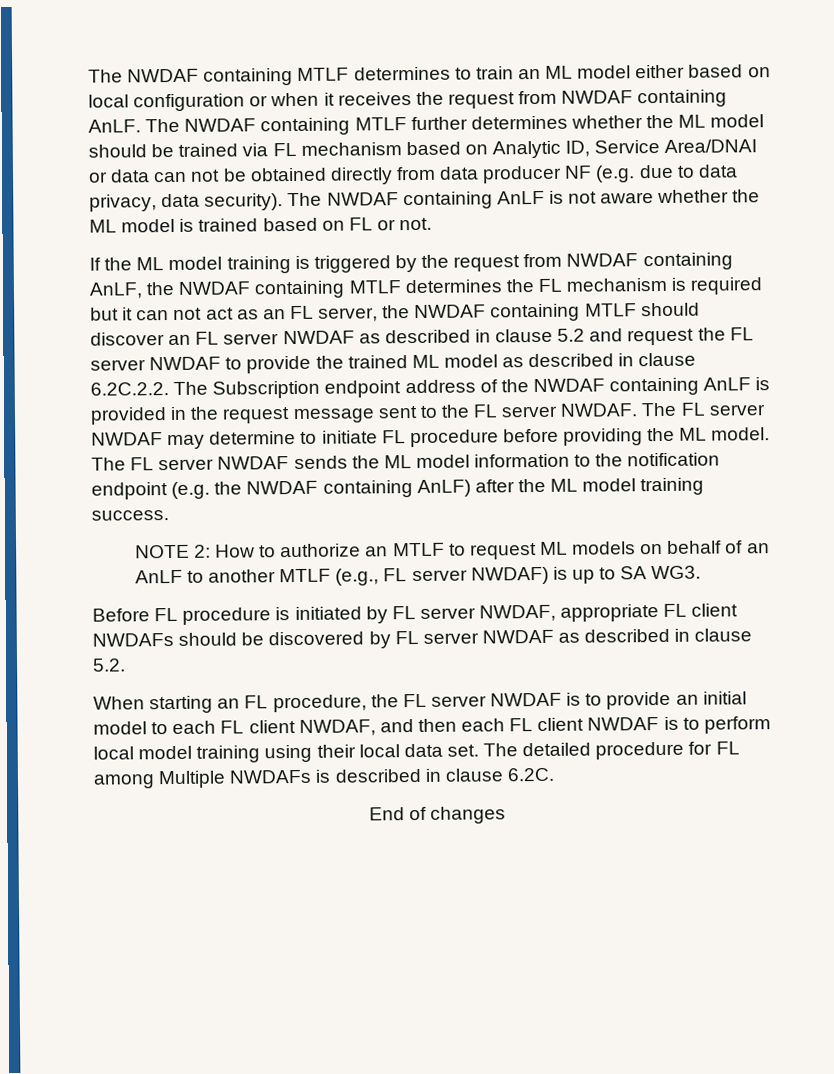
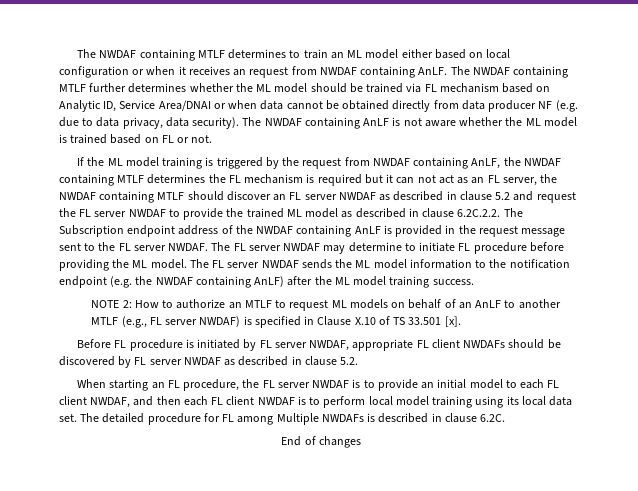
[415,91,444,105] the -> [233,69,247,76] an
[110,169,221,183] data can not -> [228,100,323,110] when data cannot
[571,565,702,584] up to SA WG3. -> [254,316,461,328] specified in Clause X.10 of TS 33.501 [x].
[316,744,356,758] their -> [506,396,519,405] its

